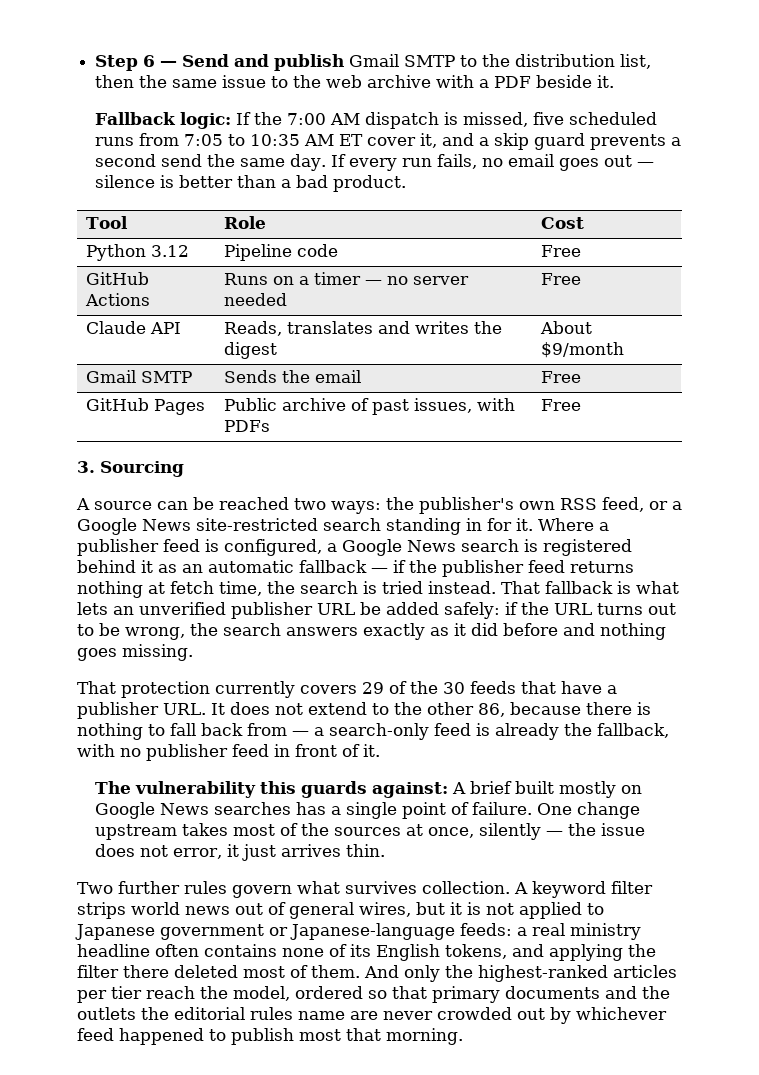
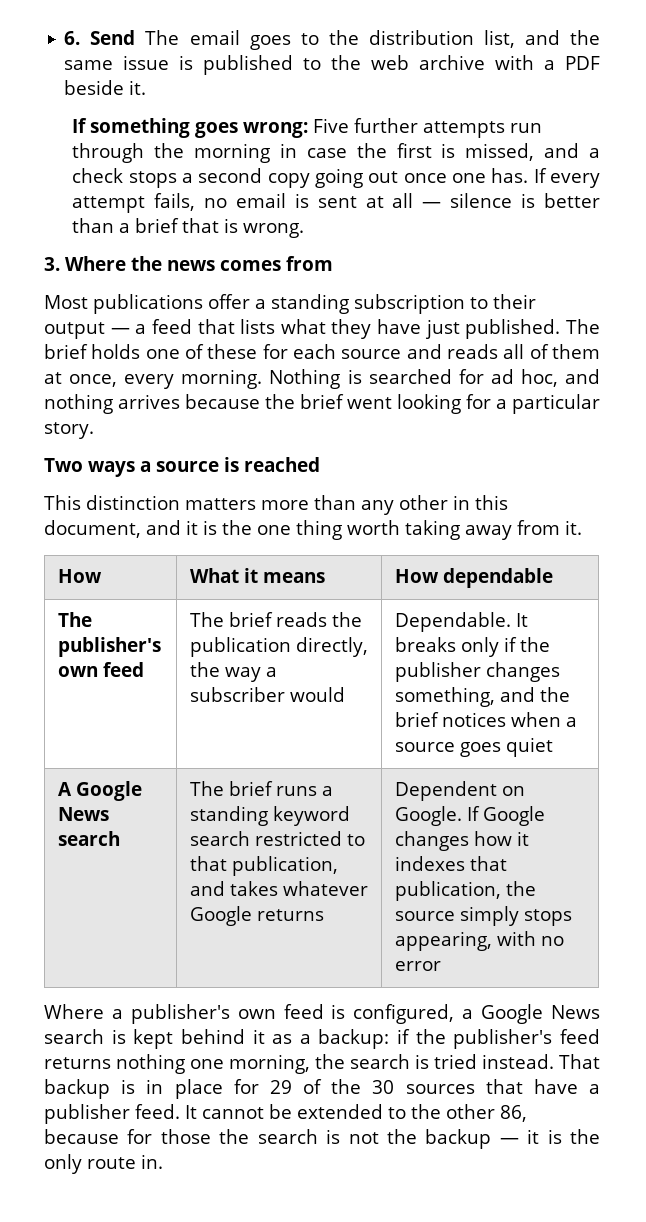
[95,54,456,71] Step 6 — Send and publish Gmail SMTP -> [64,30,291,50] 6. Send The email goes
[95,75,135,88] then -> [524,30,560,45] and
(267, 81) none -> [179,55,294,75] is published
[95,112,658,129] [95,133,682,150] [95,154,327,171] Fallback logic: If the 7:00 AM dispatch is missed, five scheduled runs from 7:05 to 10:35 AM ET cover it, and a skip guard prevents a second send the same day. -> [72,118,543,138] [72,143,600,163] [72,168,529,188] If something goes wrong: Five further attempts run through the morning in case the first is missed, and a check stops a second copy going out once one has.
[402,158,433,167] run -> [72,196,146,213] attempt
[559,155,633,171] goes out -> [294,193,414,208] is sent at all
[296,175,407,192] [86,216,129,229] [224,216,267,229] [541,217,585,229] [86,244,190,261] [224,244,339,261] [541,245,582,257] [86,272,150,285] [85,293,151,306] [224,272,470,285] [224,293,288,306] [541,273,582,285] [86,321,182,334] [224,321,503,336] [224,342,278,359] [540,321,593,334] [541,342,625,358] [86,370,193,383] [224,370,362,383] [541,371,582,383] [86,398,206,415] [224,398,516,415] [224,420,271,432] [541,399,582,411] [77,461,184,477] [76,497,682,514] [77,518,609,535] [77,539,159,556] bad product. // Tool | Role | Cost // Python 3.12 | Pipeline code | Free // GitHub Actions | Runs on a timer — no server needed | Free // Claude API | Reads, translates and writes the digest | About $9/month // Gmail SMTP | Sends the email | Free // GitHub Pages | Public archive of past issues, with PDFs | Free // 3. Sourcing // A source can be reached two ways: the publisher's own RSS feed, or a Google News site-restricted search standing in for it. Where a publisher -> [135,218,305,238] [44,256,333,271] [44,294,536,314] [44,319,600,339] [44,344,600,359] [44,369,601,389] [44,394,600,414] [44,422,94,439] [44,457,320,477] [44,495,508,515] [44,520,582,540] [57,569,102,583] [189,568,325,583] [394,568,553,588] [57,612,92,627] [57,637,161,657] [57,662,144,677] [189,612,362,627] [189,637,368,657] [189,662,277,682] [189,687,345,702] [394,612,528,632] [394,637,550,657] [394,662,560,682] [394,687,570,707] [394,712,577,727] [394,737,553,757] [57,781,142,801] [57,807,109,821] [57,831,120,846] [189,781,333,796] [189,806,350,826] [189,831,365,846] [189,856,338,876] [189,881,368,896] [189,906,324,926] [394,781,525,801] [394,806,545,826] [394,831,529,851] [394,856,507,871] [394,881,536,901] [394,906,572,926] [394,931,564,951] [394,961,441,971] [44,1004,276,1024] brief that is wrong. // 3. Where the news comes from // Most publications offer a standing subscription to their output — a feed that lists what they have just published. The brief holds one of these for each source and reads all of them at once, every morning. Nothing is searched for ad hoc, and nothing arrives because the brief went looking for a particular story. // Two ways a source is reached // This distinction matters more than any other in this document, and it is the one thing worth taking away from it. // How | What it means | How dependable // The publisher's own feed | The brief reads the publication directly, the way a subscriber would | Dependable. It breaks only if the publisher changes something, and the brief notices when a source goes quiet // A Google News search | The brief runs a standing keyword search restricted to that publication, and takes whatever Google returns | Dependent on Google. If Google changes how it indexes that publication, the source simply stops appearing, with no error // Where a publisher's own
[543,539,632,556] registered -> [133,1029,174,1049] kept
[182,560,524,577] an automatic fallback — if the publisher -> [299,1029,553,1049] a backup: if the publisher's
[148,581,262,596] at fetch time, -> [190,1054,310,1074] one morning,
[545,581,679,594] [77,602,676,619] [77,623,666,640] [77,644,193,661] [77,681,357,698] fallback is what lets an unverified publisher URL be added safely: if the URL turns out to be wrong, the search answers exactly as it did before and nothing goes missing. // That protection currently covers -> [44,1079,259,1099] backup is in place for
[470,681,516,694] feeds -> [405,1084,475,1094] sources
[163,702,367,715] URL. It does not extend -> [135,1104,383,1119] feed. It cannot be extended
[586,702,651,715] [77,723,669,740] [77,744,380,761] [95,781,643,798] [95,802,641,819] [95,823,646,840] [95,844,386,861] [77,881,653,898] [77,902,604,919] [75,923,641,940] [77,944,656,961] [77,965,677,982] [77,986,670,1003] [77,1007,667,1024] [77,1028,463,1045] there is nothing to fall back from — a search-only feed is already the fallback, with no publisher feed in front of it. // The vulnerability this guards against: A brief built mostly on Google News searches has a single point of failure. One change upstream takes most of the sources at once, silently — the issue does not error, it just arrives thin. // Two further rules govern what survives collection. A keyword filter strips world news out of general wires, but it is not applied to Japanese government or Japanese-language feeds: a real ministry headline often contains none of its English tokens, and applying the filter there deleted most of them. And only the highest-ranked articles per tier reach the model, ordered so that primary documents and the outlets the editorial rules name are never crowded out by whichever feed happened to publish most that morning. -> [127,1129,601,1149] [44,1154,163,1174] for those the search is not the backup — it is the only route in.

